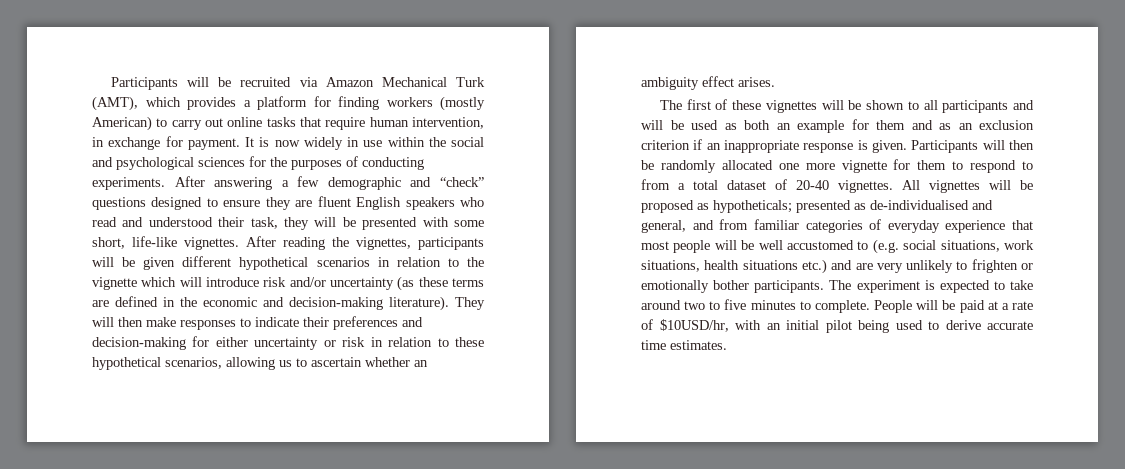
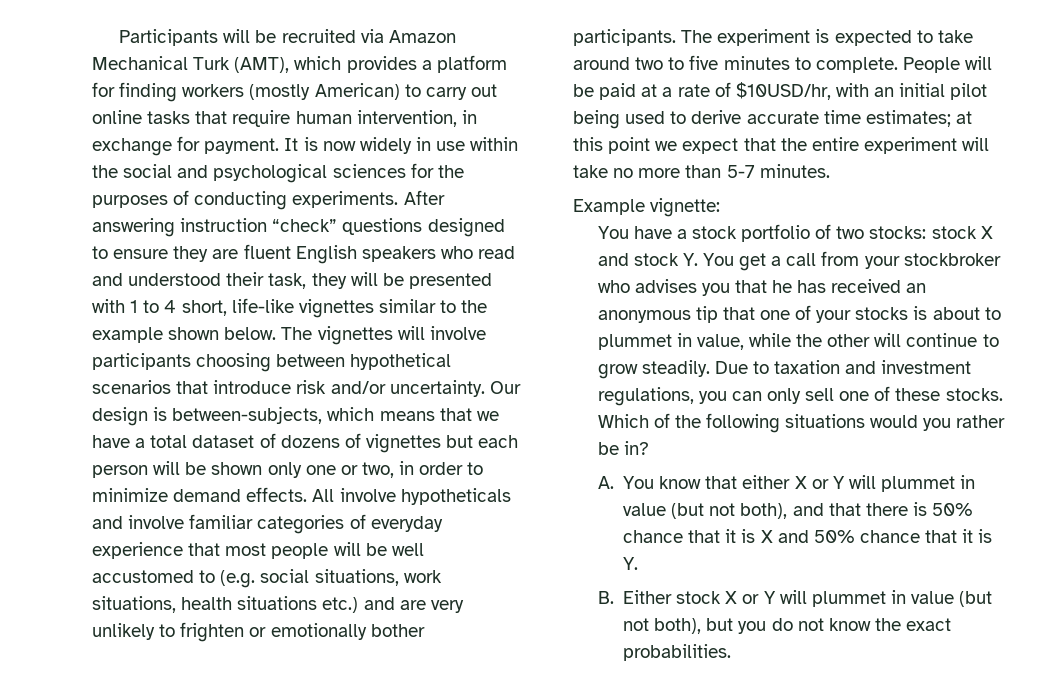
[281,176,432,190] a few demographic and -> [180,218,268,232] instruction
[453,220,484,227] [92,236,484,250] [92,256,484,270] [92,276,484,291] [92,296,485,311] [92,316,423,330] [92,336,485,350] [92,357,428,370] [641,76,775,90] [659,99,1034,113] [641,119,1034,133] [641,139,1034,153] [641,159,1033,173] [641,179,1033,193] [641,200,993,213] [641,219,749,233] some short, life-like vignettes. After reading the vignettes, participants will be given different hypothetical scenarios in relation to the vignette which will introduce risk and/or uncertainty (as these terms are defined in the economic and decision-making literature). They will then make responses to indicate their preferences and decision-making for either uncertainty or risk in relation to these hypothetical scenarios, allowing us to ascertain whether an ambiguity effect arises. // The first of these vignettes will be shown to all participants and will be used as both an example for them and as an exclusion criterion if an inappropriate response is given. Participants will then be randomly allocated one more vignette for them to respond to from a total dataset of 20-40 vignettes. All vignettes will be proposed as hypotheticals; presented as de-individualised and general, and from -> [130,298,488,318] [92,326,486,345] [92,353,452,372] [92,380,521,397] [92,406,499,426] [92,433,519,453] [92,461,484,478] [92,487,511,505] [92,515,185,529] 1 to 4 short, life-like vignettes similar to the example shown below. The vignettes will involve participants choosing between hypothetical scenarios that introduce risk and/or uncertainty. Our design is between-subjects, which means that we have a total dataset of dozens of vignettes but each person will be shown only one or two, in order to minimize demand effects. All involve hypotheticals and involve
[670,340,727,350] estimates. -> [865,110,972,127] [573,137,990,154] [573,164,830,178] [573,198,721,217] [597,224,993,242] [597,251,1001,271] [597,279,927,296] [597,305,1001,323] [597,333,999,350] [597,360,972,379] [597,386,1003,406] [597,413,1006,433] [597,441,649,455] [597,475,976,492] [623,502,974,519] [623,529,993,543] [623,557,639,570] [597,590,993,607] [623,618,952,634] [623,644,732,661] estimates; at this point we expect that the entire experiment will take no more than 5-7 minutes. // Example vignette: // You have a stock portfolio of two stocks: stock X and stock Y. You get a call from your stockbroker who advises you that he has received an anonymous tip that one of your stocks is about to plummet in value, while the other will continue to grow steadily. Due to taxation and investment regulations, you can only sell one of these stocks. Which of the following situations would you rather be in? // A. You know that either X or Y will plummet in value (but not both), and that there is 50% chance that it is X and 50% chance that it is Y. // B. Either stock X or Y will plummet in value (but not both), but you do not know the exact probabilities.

